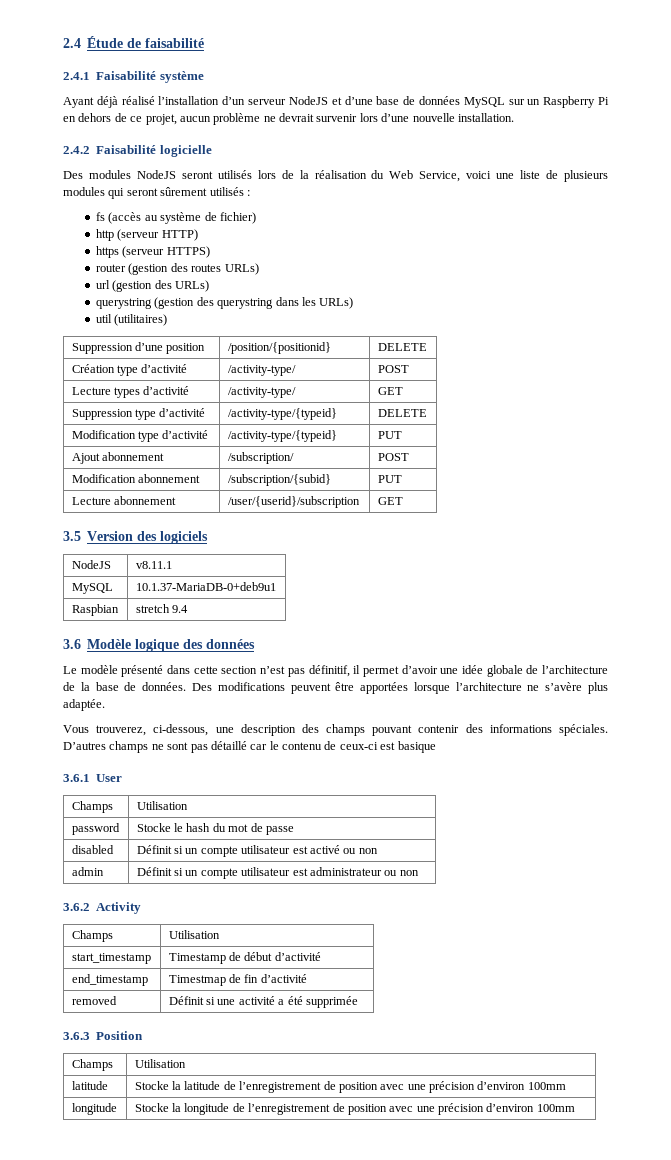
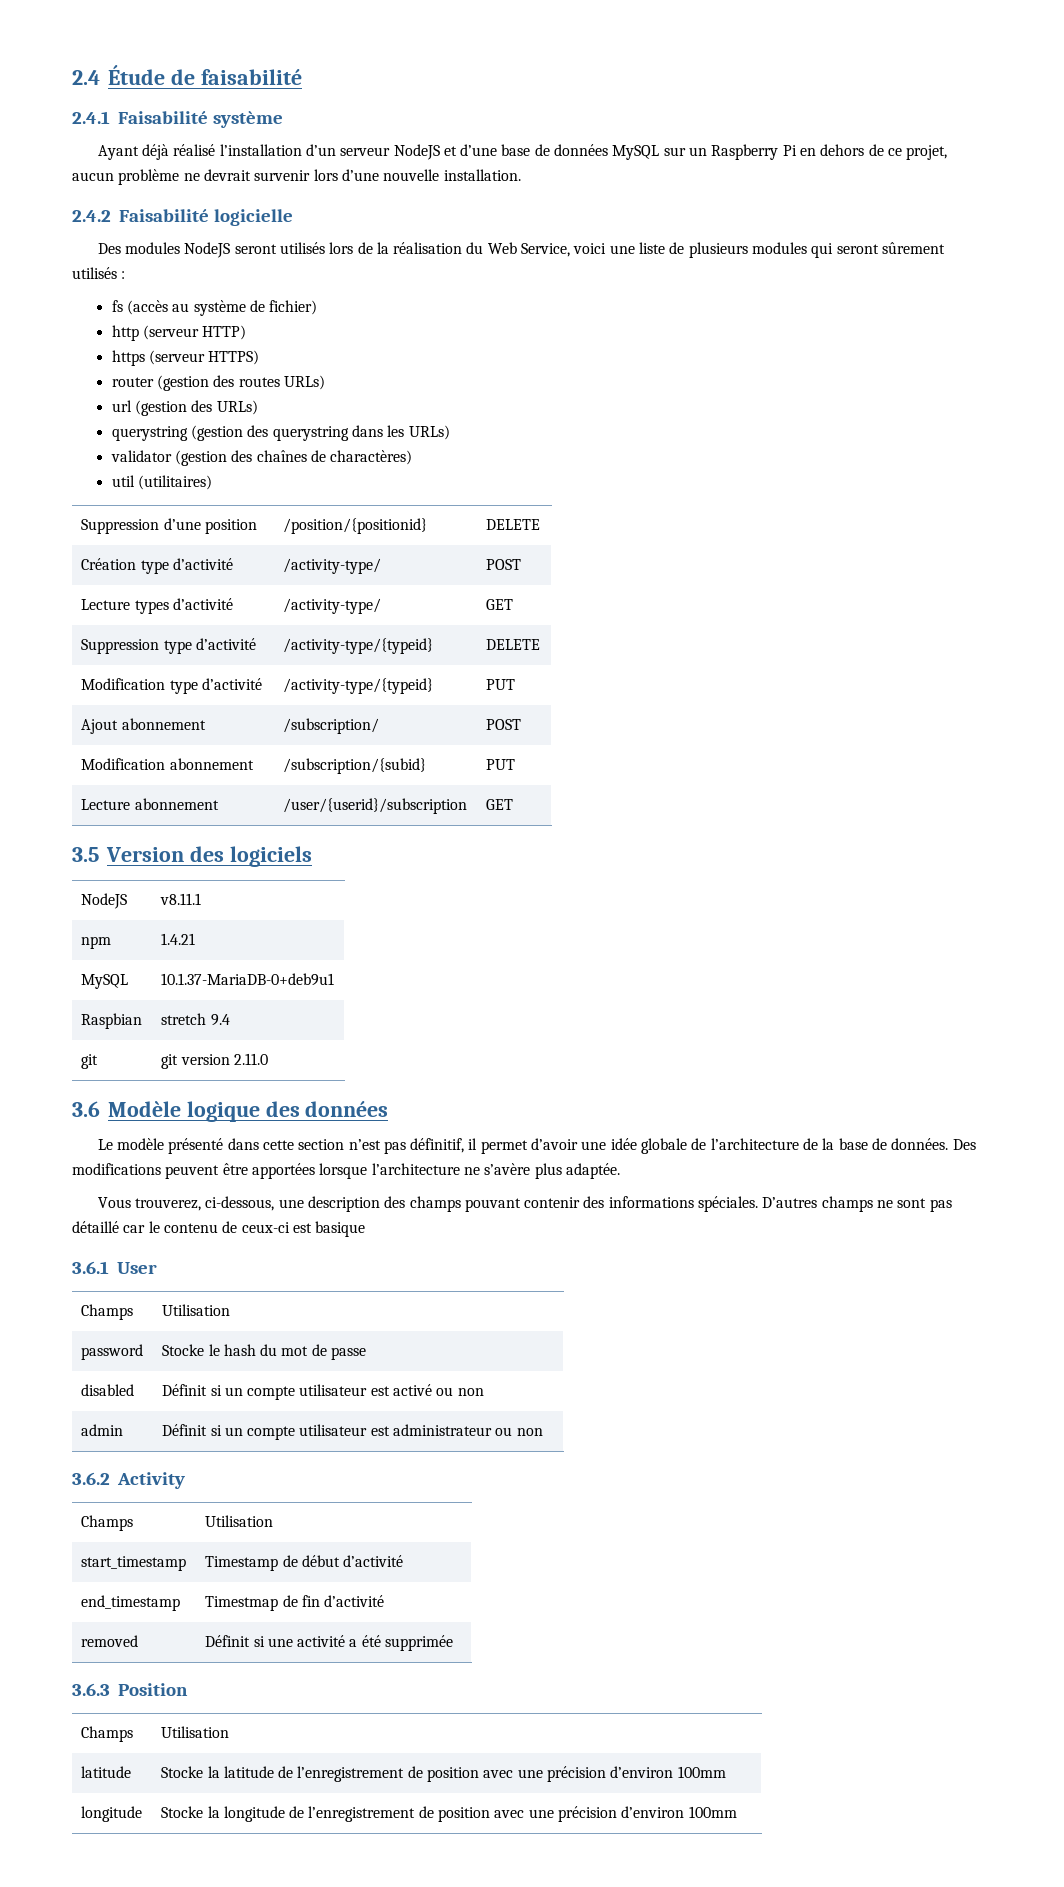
(354, 303) none -> [110,450,413,466] // validator (gestion des chaînes de charactères)
(172, 565) none -> [81,936,112,949] [161,933,196,945] // npm | 1.4.21
(188, 609) none -> [81,1054,99,1069] [161,1053,268,1069] // git | git version 2.11.0

